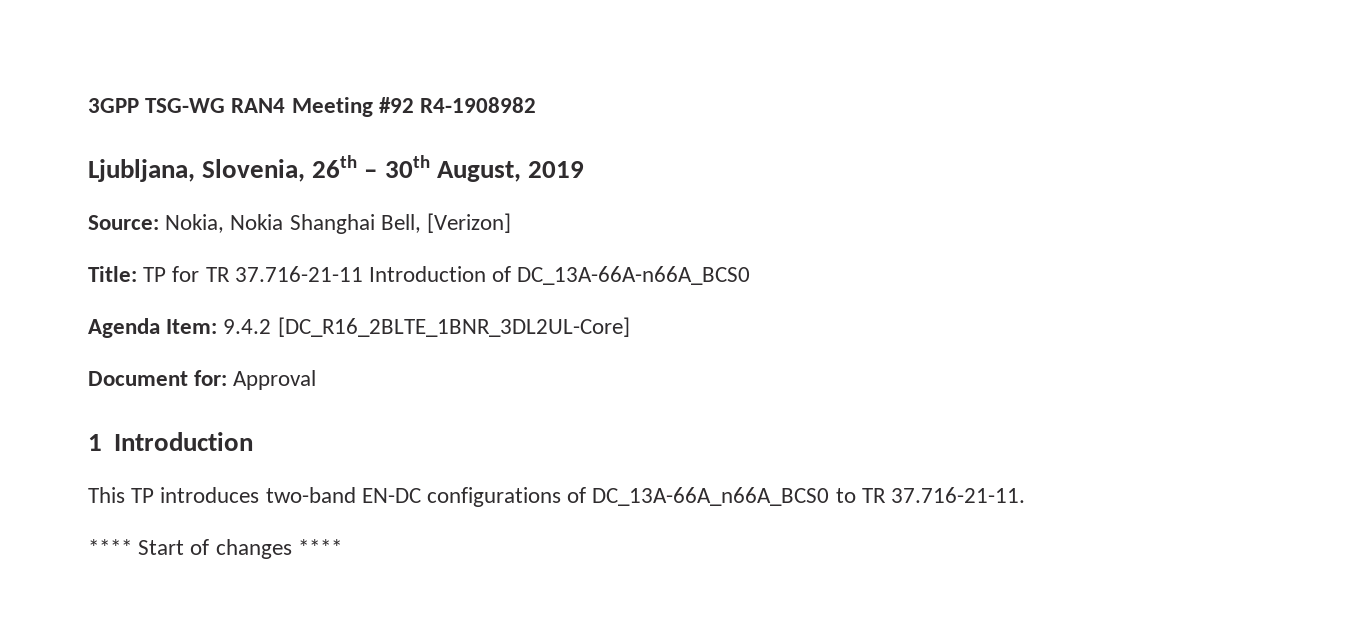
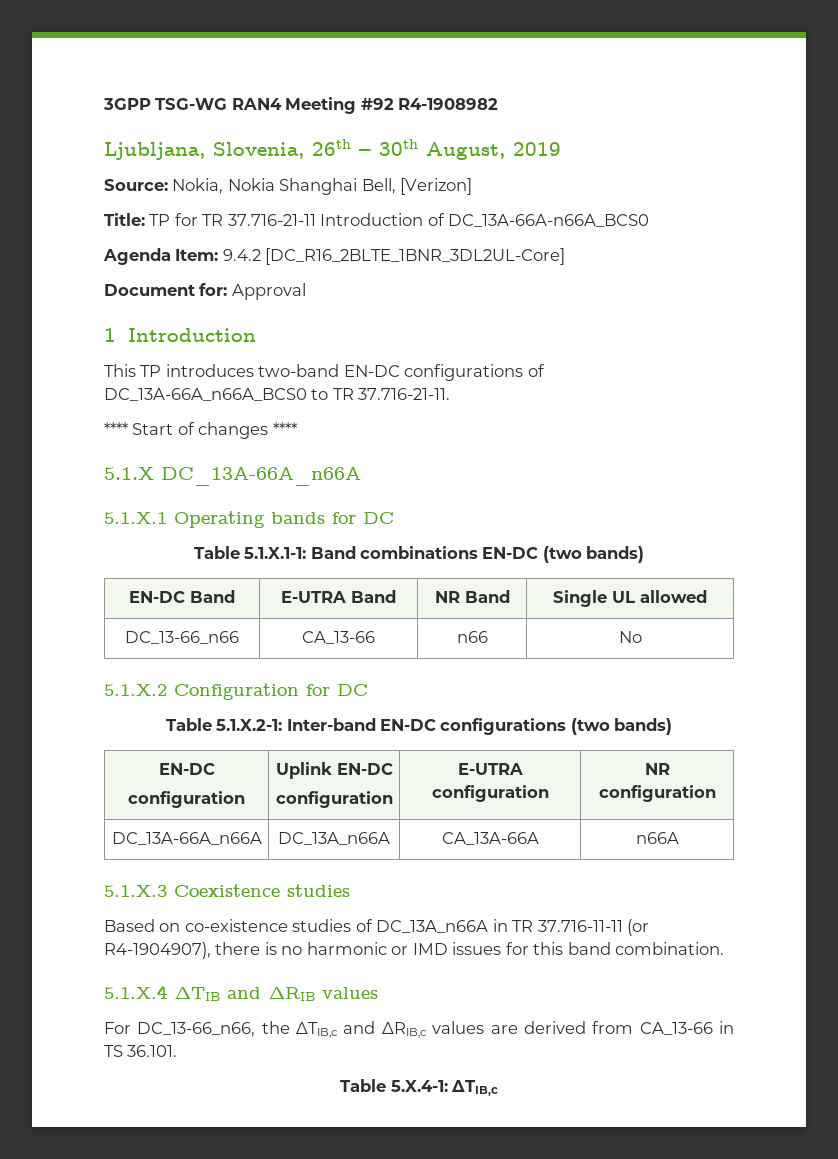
(342, 547) none -> [104,467,361,486] [104,511,394,528] [193,546,645,563] [129,590,235,603] [281,590,396,603] [434,590,510,603] [553,590,707,607] [125,631,239,644] [302,631,375,644] [456,631,488,643] [618,631,642,643] [104,683,368,700] [165,718,673,735] [158,763,215,775] [128,791,245,808] [275,762,393,779] [275,791,393,808] [457,763,523,775] [431,785,549,802] [644,763,670,775] [598,785,716,802] [111,832,262,845] [278,832,390,845] [441,832,539,845] [635,832,679,844] [104,884,350,897] [104,919,650,936] [104,942,725,959] [104,985,378,1001] [104,1021,735,1038] [104,1045,178,1057] [340,1079,498,1096] // 5.1.X DC_13A-66A_n66A // 5.1.X.1 Operating bands for DC // Table 5.1.X.1-1: Band combinations EN-DC (two bands) // EN-DC Band | E-UTRA Band | NR Band | Single UL allowed // DC_13-66_n66 | CA_13-66 | n66 | No // 5.1.X.2 Configuration for DC // Table 5.1.X.2-1: Inter-band EN-DC configurations (two bands) // EN-DC // configuration | Uplink EN-DC // configuration | E-UTRA configuration | NR configuration // DC_13A-66A_n66A | DC_13A_n66A | CA_13A-66A | n66A // 5.1.X.3 Coexistence studies // Based on co-existence studies of DC_13A_n66A in TR 37.716-11-11 (or R4-1904907), there is no harmonic or IMD issues for this band combination. // 5.1.X.4 ∆TIB and ∆RIB values // For DC_13-66_n66, the ΔTIB,c and ΔRIB,c values are derived from CA_13-66 in TS 36.101. // Table 5.X.4-1: ΔTIB,c

